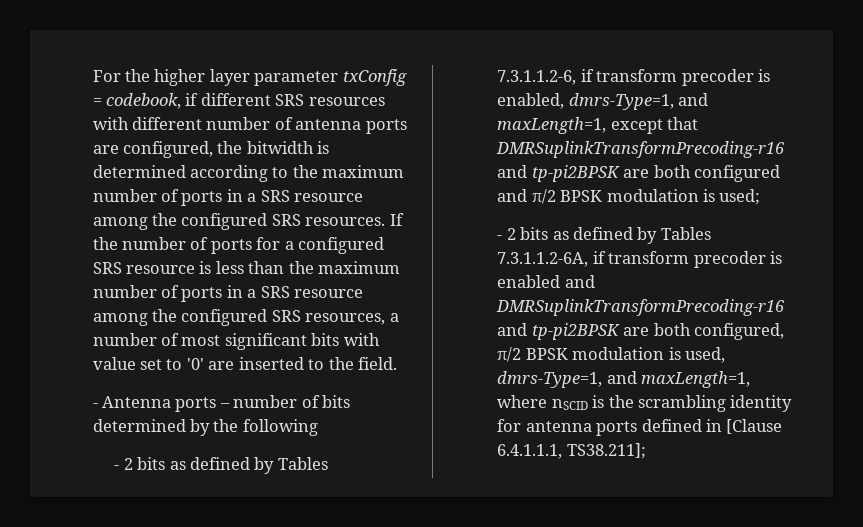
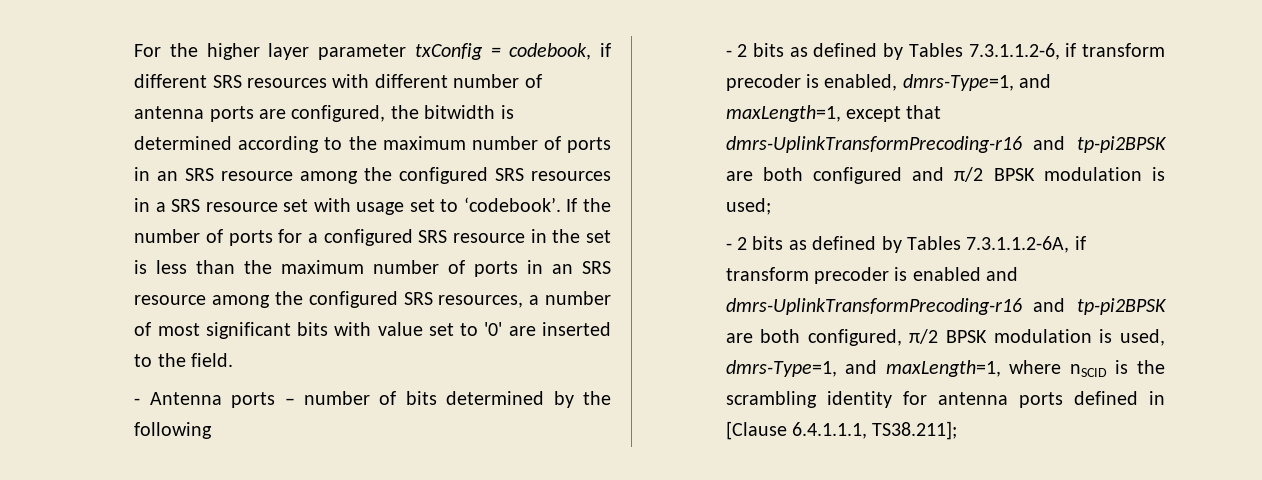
[247,190,364,202] [92,213,386,230] a SRS resource among the configured SRS resources. -> [157,167,611,184] [134,197,561,215] an SRS resource among the configured SRS resources in a SRS resource set with usage set to ‘codebook’.
(196, 269) none -> [530,229,611,243] in the set
[247,289,257,298] a -> [552,264,574,274] an
[496,141,786,158] DMRSuplinkTransformPrecoding-r16 -> [725,136,1022,153] dmrs-UplinkTransformPrecoding-r16
[496,299,786,316] DMRSuplinkTransformPrecoding-r16 -> [725,298,1022,315] dmrs-UplinkTransformPrecoding-r16

